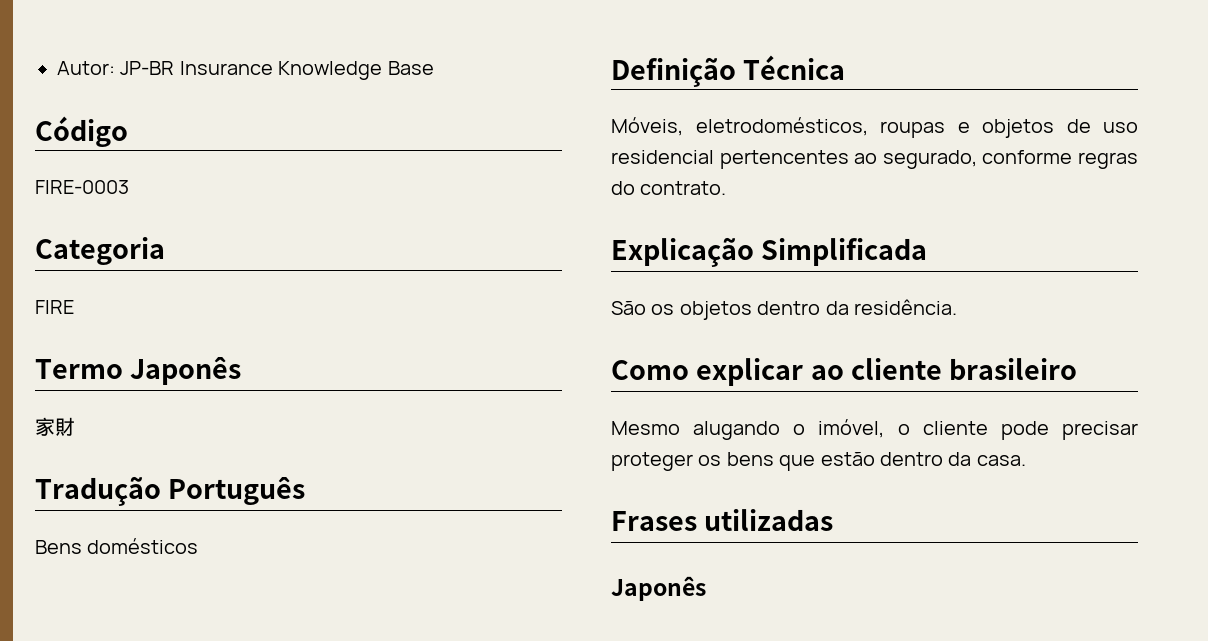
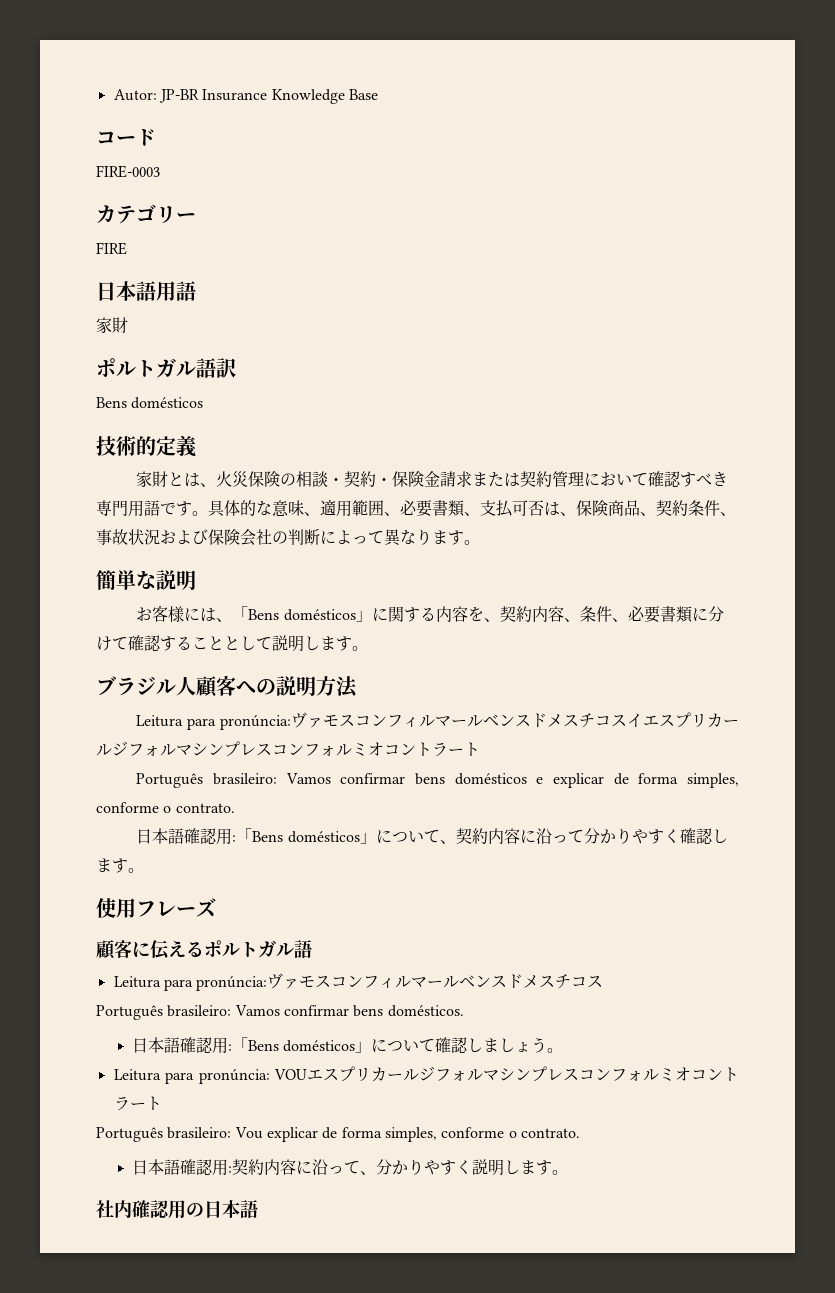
[35,116,128,147] Código -> [96,129,156,146] コード
[35,237,165,265] Categoria -> [96,204,196,224] カテゴリー
[35,357,242,385] Termo Japonês -> [96,281,196,301] 日本語用語
[35,476,306,506] Tradução Português -> [96,358,236,378] ポルトガル語訳
[611,55,846,87] [611,117,1138,138] [611,150,1138,169] [611,181,727,195] [611,237,928,267] [611,299,957,320] [611,358,1078,386] [611,419,1138,440] [611,452,1026,471] [611,509,834,531] [611,576,706,601] Definição Técnica // Móveis, eletrodomésticos, roupas e objetos de uso residencial pertencentes ao segurado, conforme regras do contrato. // Explicação Simplificada // São os objetos dentro da residência. // Como explicar ao cliente brasileiro // Mesmo alugando o imóvel, o cliente pode precisar proteger os bens que estão dentro da casa. // Frases utilizadas // Japonês -> [96,435,196,457] [136,471,729,488] [96,499,736,517] [96,529,480,546] [96,570,196,590] [136,605,724,623] [96,635,368,652] [96,676,358,698] [136,712,739,730] [96,741,480,757] [136,773,739,788] [96,802,235,813] [136,828,728,845] [96,858,144,873] [96,898,216,918] [96,940,312,960] [113,973,604,991] [96,1005,464,1020] [131,1037,564,1054] [113,1066,739,1084] [113,1096,162,1111] [96,1127,580,1142] [131,1159,568,1176] [96,1200,258,1219] 技術的定義 // 家財とは、火災保険の相談・契約・保険金請求または契約管理において確認すべき専門用語です。具体的な意味、適用範囲、必要書類、支払可否は、保険商品、契約条件、事故状況および保険会社の判断によって異なります。 // 簡単な説明 // お客様には、「Bens domésticos」に関する内容を、契約内容、条件、必要書類に分けて確認することとして説明します。 // ブラジル人顧客への説明方法 // Leitura para pronúncia:ヴァモスコンフィルマールベンスドメスチコスイエスプリカールジフォルマシンプレスコンフォルミオコントラート // Português brasileiro: Vamos confirmar bens domésticos e explicar de forma simples, conforme o contrato. // 日本語確認用:「Bens domésticos」について、契約内容に沿って分かりやすく確認します。 // 使用フレーズ // 顧客に伝えるポルトガル語 // Leitura para pronúncia:ヴァモスコンフィルマールベンスドメスチコス // Português brasileiro: Vamos confirmar bens domésticos. // 日本語確認用:「Bens domésticos」について確認しましょう。 // Leitura para pronúncia: VOUエスプリカールジフォルマシンプレスコンフォルミオコントラート // Português brasileiro: Vou explicar de forma simples, conforme o contrato. // 日本語確認用:契約内容に沿って、分かりやすく説明します。 // 社内確認用の日本語

